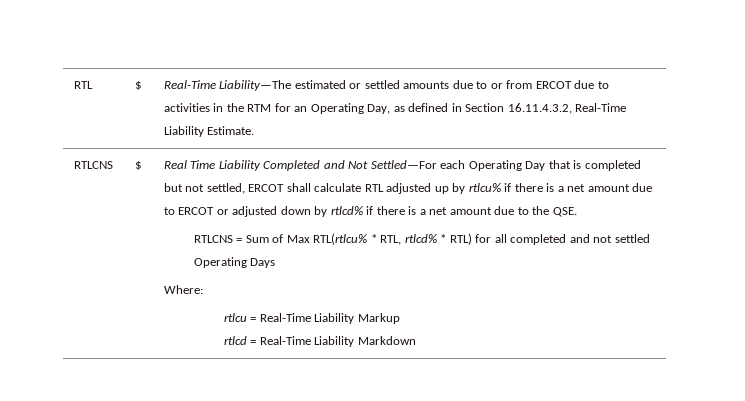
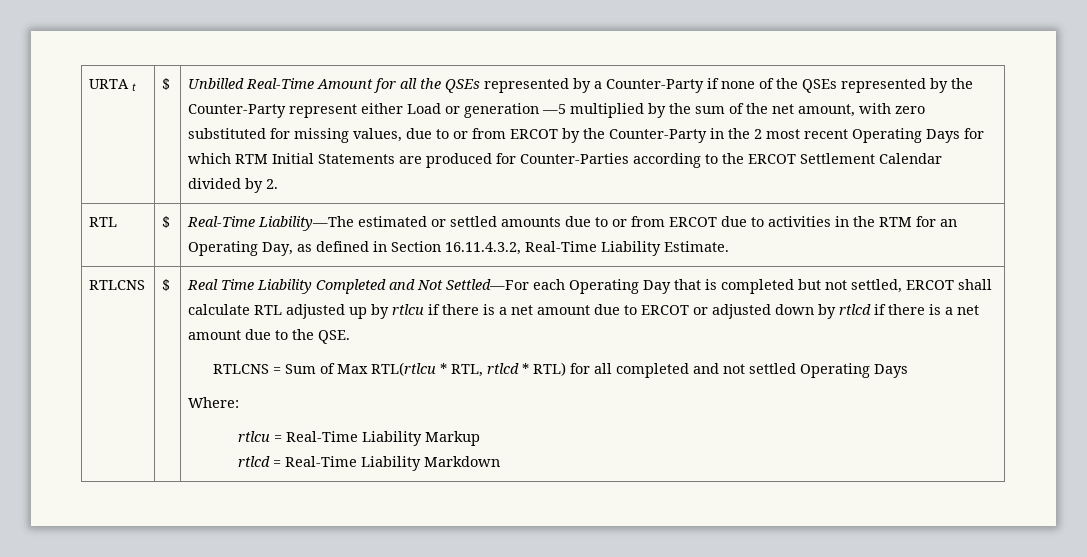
(73, 85) none -> [89,79,137,91] [162,78,171,90] [188,78,974,93] [188,103,926,118] [188,128,985,143] [188,153,943,168] [188,178,279,193] URTA t | $ | Unbilled Real-Time Amount for all the QSEs represented by a Counter-Party if none of the QSEs represented by the Counter-Party represent either Load or generation —5 multiplied by the sum of the net amount, with zero substituted for missing values, due to or from ERCOT by the Counter-Party in the 2 most recent Operating Days for which RTM Initial Statements are produced for Counter-Parties according to the ERCOT Settlement Calendar divided by 2. //
[468,183,501,192] rtlcu% -> [392,304,425,315] rtlcu
[330,206,363,215] rtlcd% -> [839,304,872,315] rtlcd
[313,233,368,245] RTL(rtlcu% -> [370,362,436,376] RTL(rtlcu
[404,234,437,243] rtlcd% -> [486,363,519,374] rtlcd

